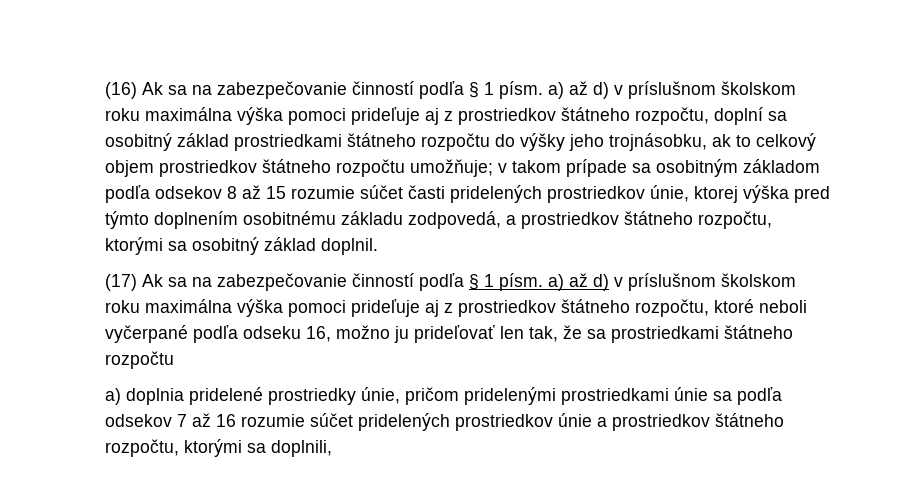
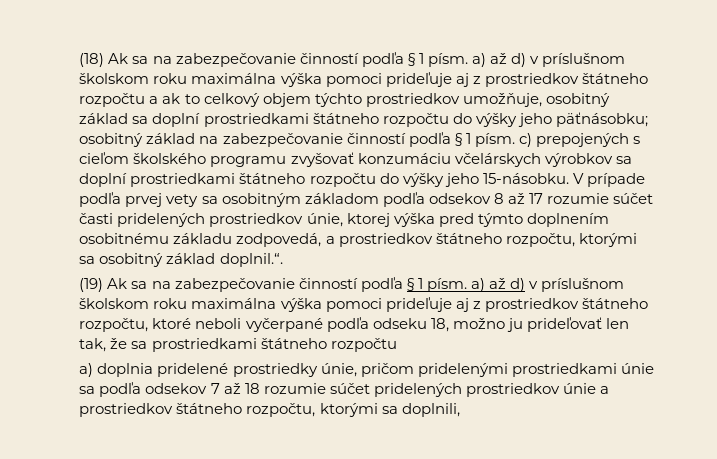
[105,82,138,99] (16) -> [79,53,105,67] (18)
[635,107,788,125] [105,133,817,151] [105,159,628,177] rozpočtu, doplní sa osobitný základ prostriedkami štátneho rozpočtu do výšky jeho trojnásobku, ak to celkový objem prostriedkov štátneho rozpočtu umožňuje; v takom prípade -> [79,93,610,107] [79,112,648,127] [79,132,640,147] [79,152,632,167] [79,173,645,187] [79,192,199,207] rozpočtu a ak to celkový objem týchto prostriedkov umožňuje, osobitný základ sa doplní prostriedkami štátneho rozpočtu do výšky jeho päťnásobku; osobitný základ na zabezpečovanie činností podľa § 1 písm. c) prepojených s cieľom školského programu zvyšovať konzumáciu včelárskych výrobkov sa doplní prostriedkami štátneho rozpočtu do výšky jeho 15-násobku. V prípade podľa prvej vety
[266,186,287,199] 15 -> [528,193,543,204] 17
[321,238,379,255] [105,274,138,291] doplnil. // (17) -> [219,253,283,267] [79,278,104,292] doplnil.“. // (19)
[306,326,332,342] 16, -> [430,318,449,332] 18,
[216,414,237,427] 16 -> [244,383,260,394] 18

